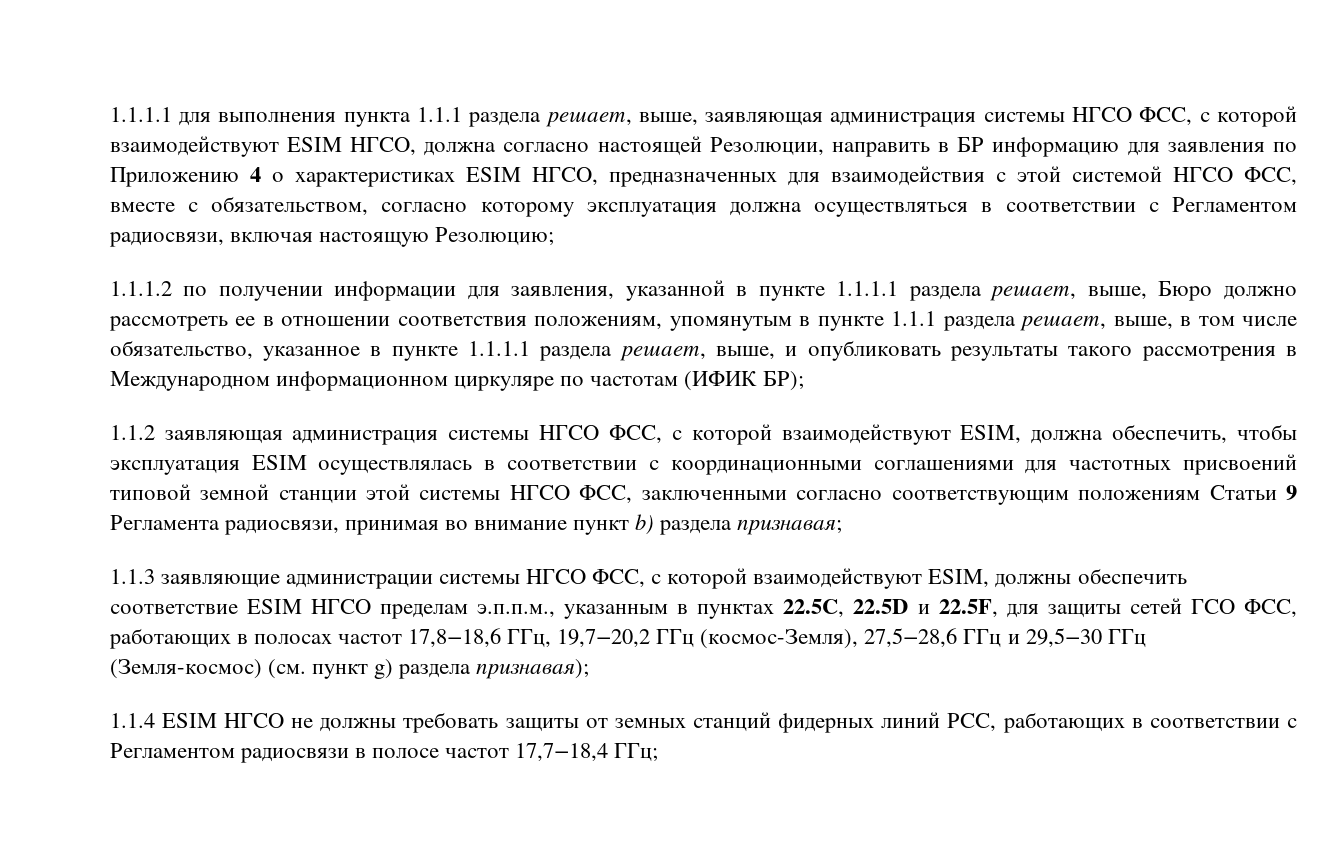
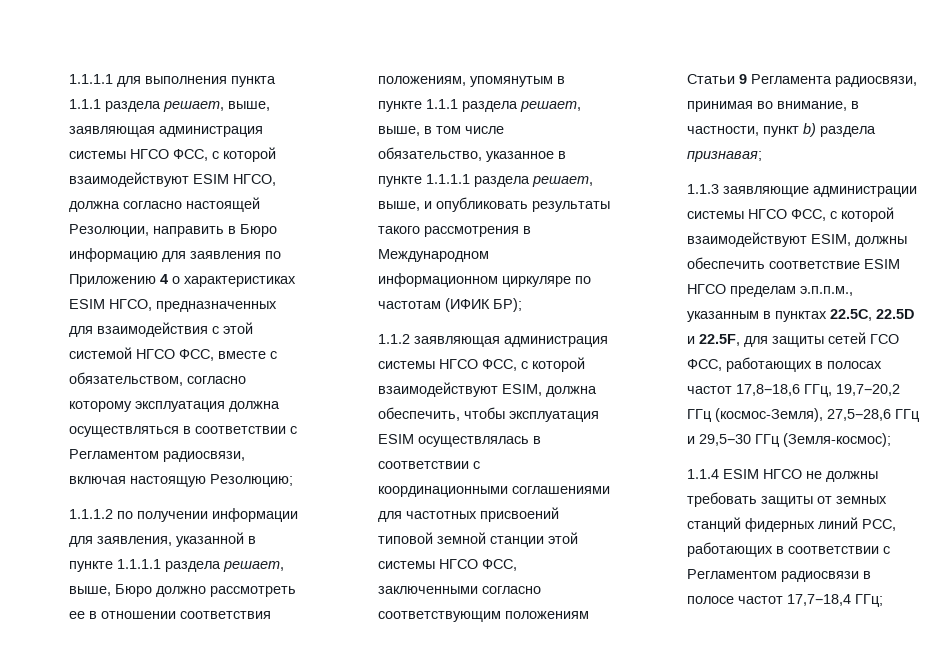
[957,137,985,152] БР -> [239,224,277,237] Бюро
[474,520,568,530] внимание -> [776,101,859,111] [686,126,759,136] внимание, в частности,
[109,659,590,679] (Земля-космос) (см. пункт g) раздела признавая); -> [782,433,891,447] (Земля-космос);

